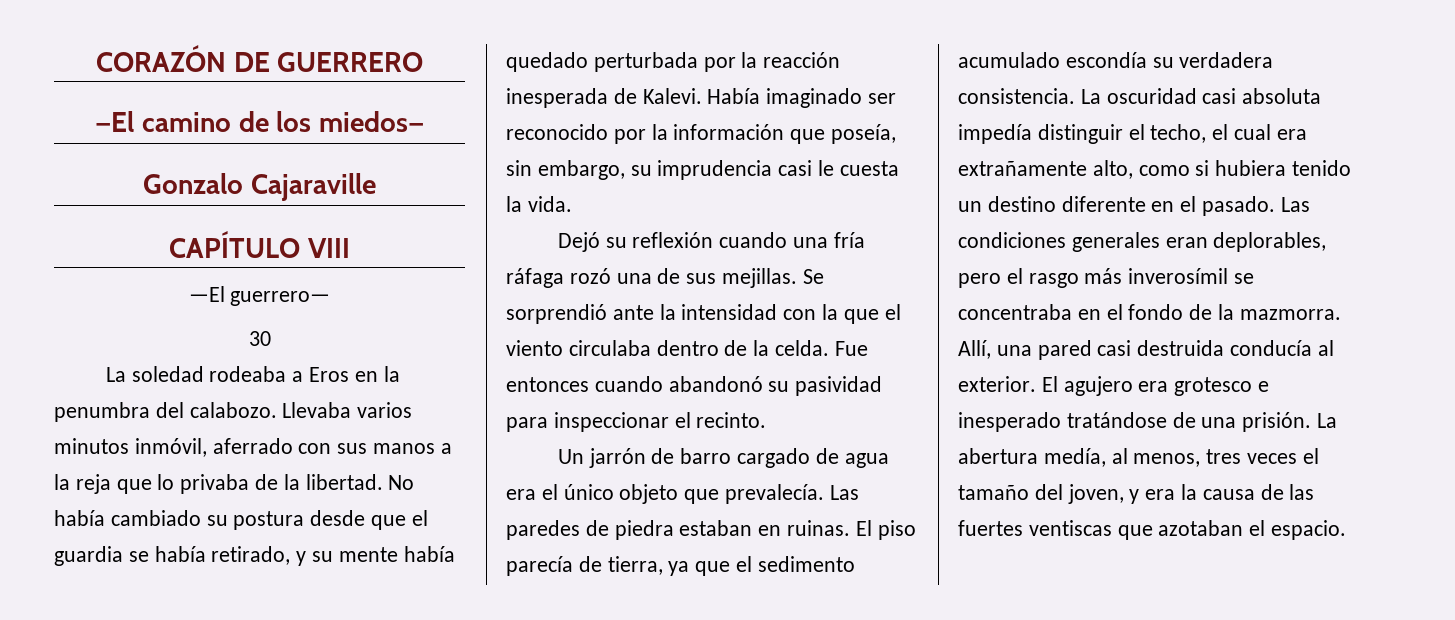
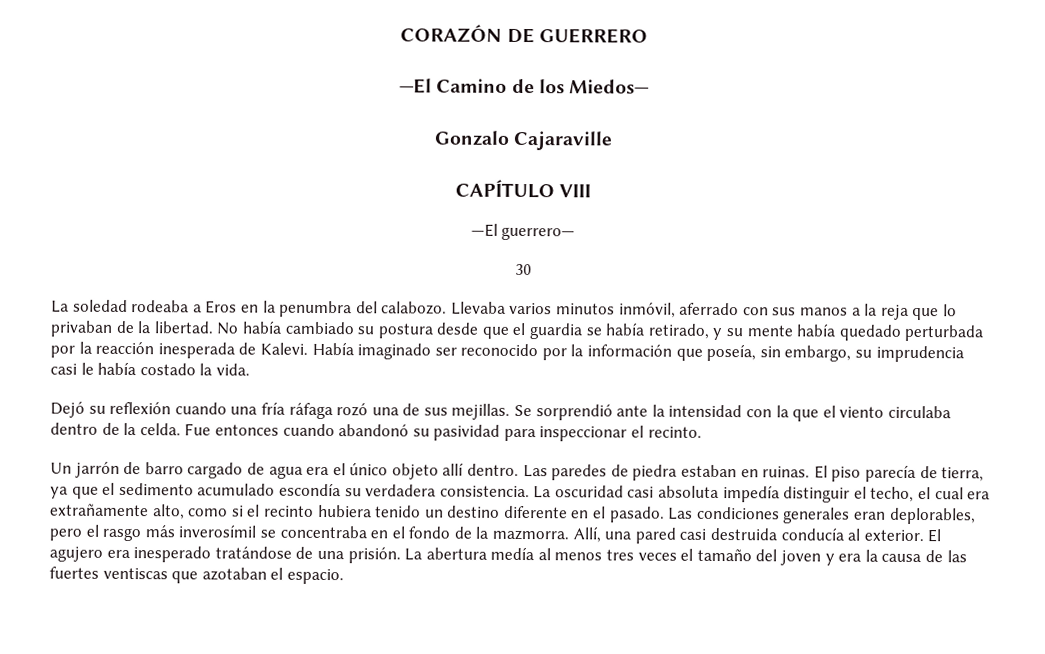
[141,112,231,132] camino -> [436,78,508,93] Camino
[318,111,424,132] miedos— -> [569,79,650,94] Miedos—
[180,474,250,494] privaba -> [50,320,113,337] privaban
[839,161,899,176] cuesta -> [97,361,196,376] había costado
[684,484,825,504] que prevalecía. -> [442,462,520,476] allí dentro.
(1210, 168) none -> [247,504,314,517] el recinto
[1174,377,1270,396] grotesco e -> (130, 554) none
[1043,448,1201,467] medía, al menos, -> [490,546,603,561] medía al menos
[1067,484,1124,504] joven, -> [780,550,822,566] joven

